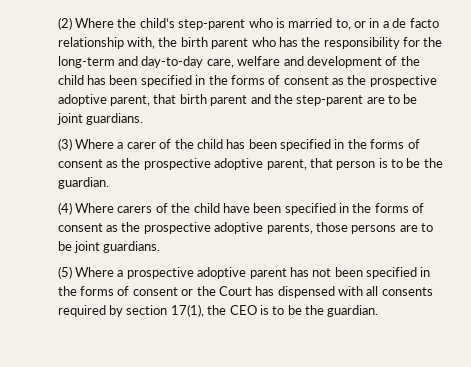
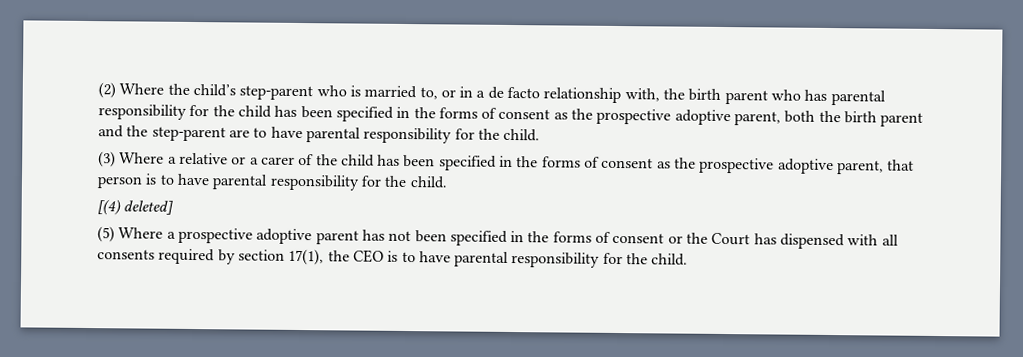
[301,37,443,49] [57,56,420,68] the responsibility for the long-term and day-to-day care, welfare and development of the -> [830,90,886,106] [97,104,235,120] parental responsibility for the
[153,94,177,104] that -> [784,110,841,123] both the
[403,94,418,104] [56,113,144,125] be joint guardians. -> [270,126,541,144] have parental responsibility for the child.
(124, 145) none -> [178,152,259,165] relative or a
[406,158,443,168] [57,177,109,189] [57,202,425,215] [57,222,434,234] [57,241,161,253] be the guardian. // (4) Where carers of the child have been specified in the forms of consent as the prospective adoptive parents, those persons are to be joint guardians. -> [176,173,448,191] [96,199,174,216] have parental responsibility for the child. // [(4) deleted]
[287,305,379,317] be the guardian. -> [418,251,689,268] have parental responsibility for the child.

